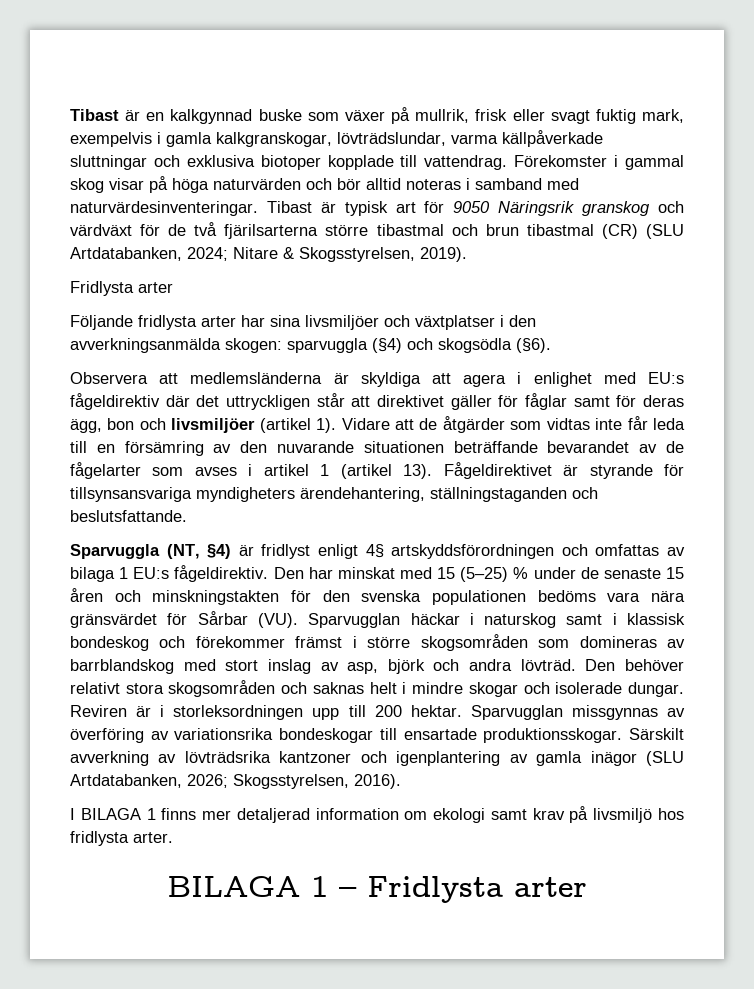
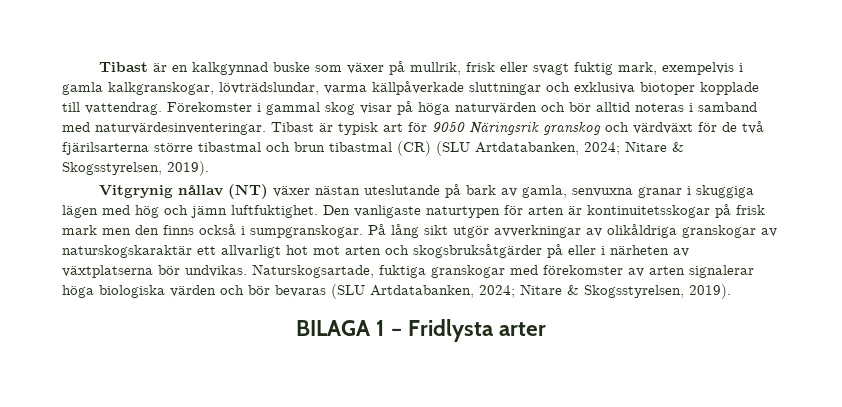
[70,281,173,296] [70,315,536,330] [70,338,551,353] [70,372,684,387] [70,393,684,410] [70,416,686,433] [70,441,684,456] [70,462,684,479] [70,487,598,502] [70,510,187,522] [70,544,686,559] [70,565,685,582] [70,588,685,605] [70,611,685,628] [70,634,686,651] [70,659,684,674] [70,680,685,697] [70,705,686,720] [70,728,684,743] [70,751,685,766] [70,774,401,789] [70,806,684,823] [70,831,173,846] Fridlysta arter // Följande fridlysta arter har sina livsmiljöer och växtplatser i den avverkningsanmälda skogen: sparvuggla (§4) och skogsödla (§6). // Observera att medlemsländerna är skyldiga att agera i enlighet med EU:s fågeldirektiv där det uttryckligen står att direktivet gäller för fåglar samt för deras ägg, bon och livsmiljöer (artikel 1). Vidare att de åtgärder som vidtas inte får leda till en försämring av den nuvarande situationen beträffande bevarandet av de fågelarter som avses i artikel 1 (artikel 13). Fågeldirektivet är styrande för tillsynsansvariga myndigheters ärendehantering, ställningstaganden och beslutsfattande. // Sparvuggla (NT, §4) är fridlyst enligt 4§ artskyddsförordningen och omfattas av bilaga 1 EU:s fågeldirektiv. Den har minskat med 15 (5–25) % under de senaste 15 åren och minskningstakten för den svenska populationen bedöms vara nära gränsvärdet för Sårbar (VU). Sparvugglan häckar i naturskog samt i klassisk bondeskog och förekommer främst i större skogsområden som domineras av barrblandskog med stort inslag av asp, björk och andra lövträd. Den behöver relativt stora skogsområden och saknas helt i mindre skogar och isolerade dungar. Reviren är i storleksordningen upp till 200 hektar. Sparvugglan missgynnas av överföring av variationsrika bondeskogar till ensartade produktionsskogar. Särskilt avverkning av lövträdsrika kantzoner och igenplantering av gamla inägor (SLU Artdatabanken, 2026; Skogsstyrelsen, 2016). // I BILAGA 1 finns mer detaljerad information om ekologi samt krav på livsmiljö hos fridlysta arter. -> [99,184,755,199] [62,204,765,218] [62,224,777,238] [62,244,689,258] [62,264,754,278] [62,284,731,299] Vitgrynig nållav (NT) växer nästan uteslutande på bark av gamla, senvuxna granar i skuggiga lägen med hög och jämn luftfuktighet. Den vanligaste naturtypen för arten är kontinuitetsskogar på frisk mark men den finns också i sumpgranskogar. På lång sikt utgör avverkningar av olikåldriga granskogar av naturskogskaraktär ett allvarligt hot mot arten och skogsbruksåtgärder på eller i närheten av växtplatserna bör undvikas. Naturskogsartade, fuktiga granskogar med förekomster av arten signalerar höga biologiska värden och bör bevaras (SLU Artdatabanken, 2024; Nitare & Skogsstyrelsen, 2019).

